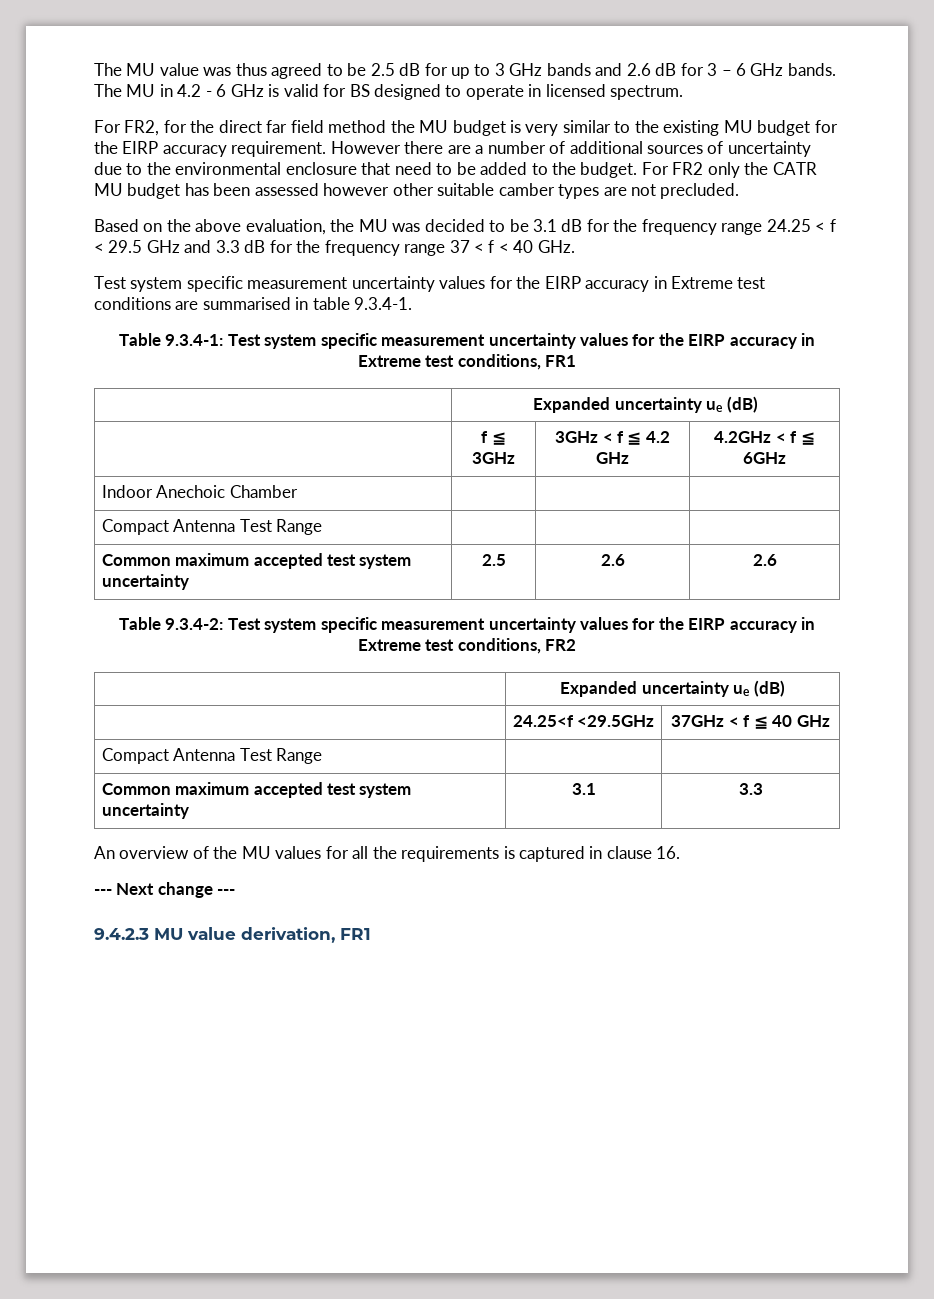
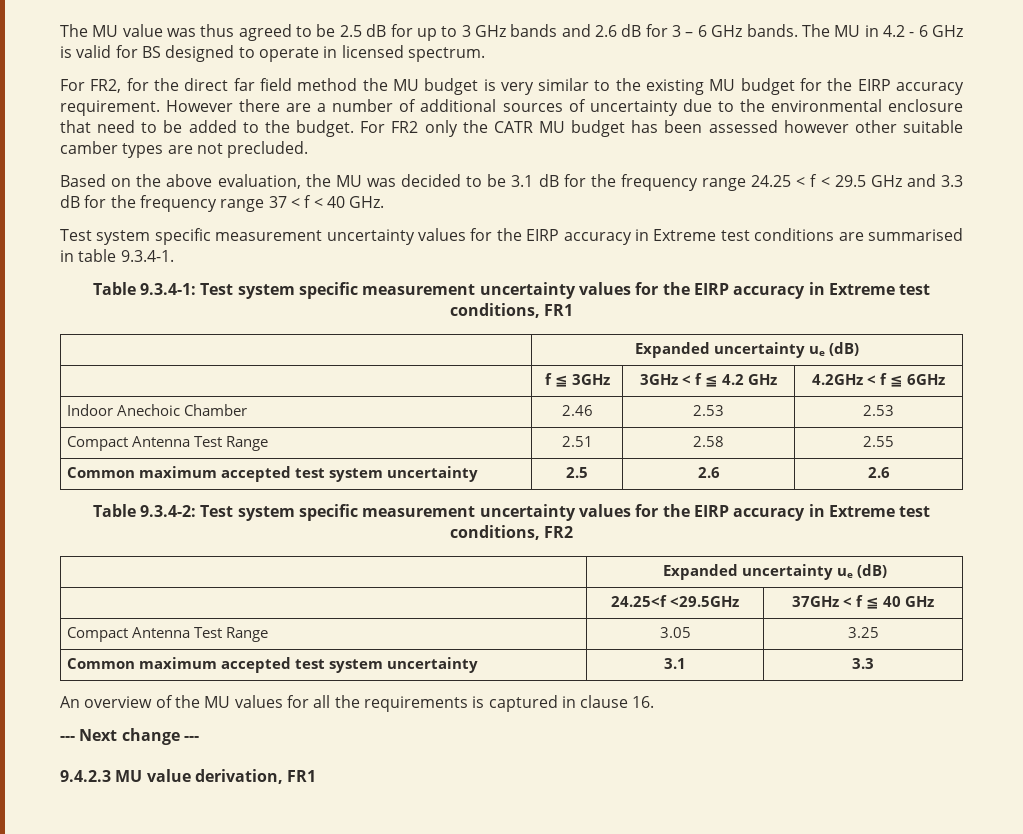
[101,519,322,535] | | // Compact Antenna Test Range | | | -> [561,405,593,416] [693,405,724,416] [863,405,894,416] [67,436,269,451] [561,436,593,447] [693,436,724,447] [863,436,894,447] 2.46 | 2.53 | 2.53 // Compact Antenna Test Range | 2.51 | 2.58 | 2.55
(322, 756) | -> [659,627,691,638] [847,627,879,638] 3.05 | 3.25

